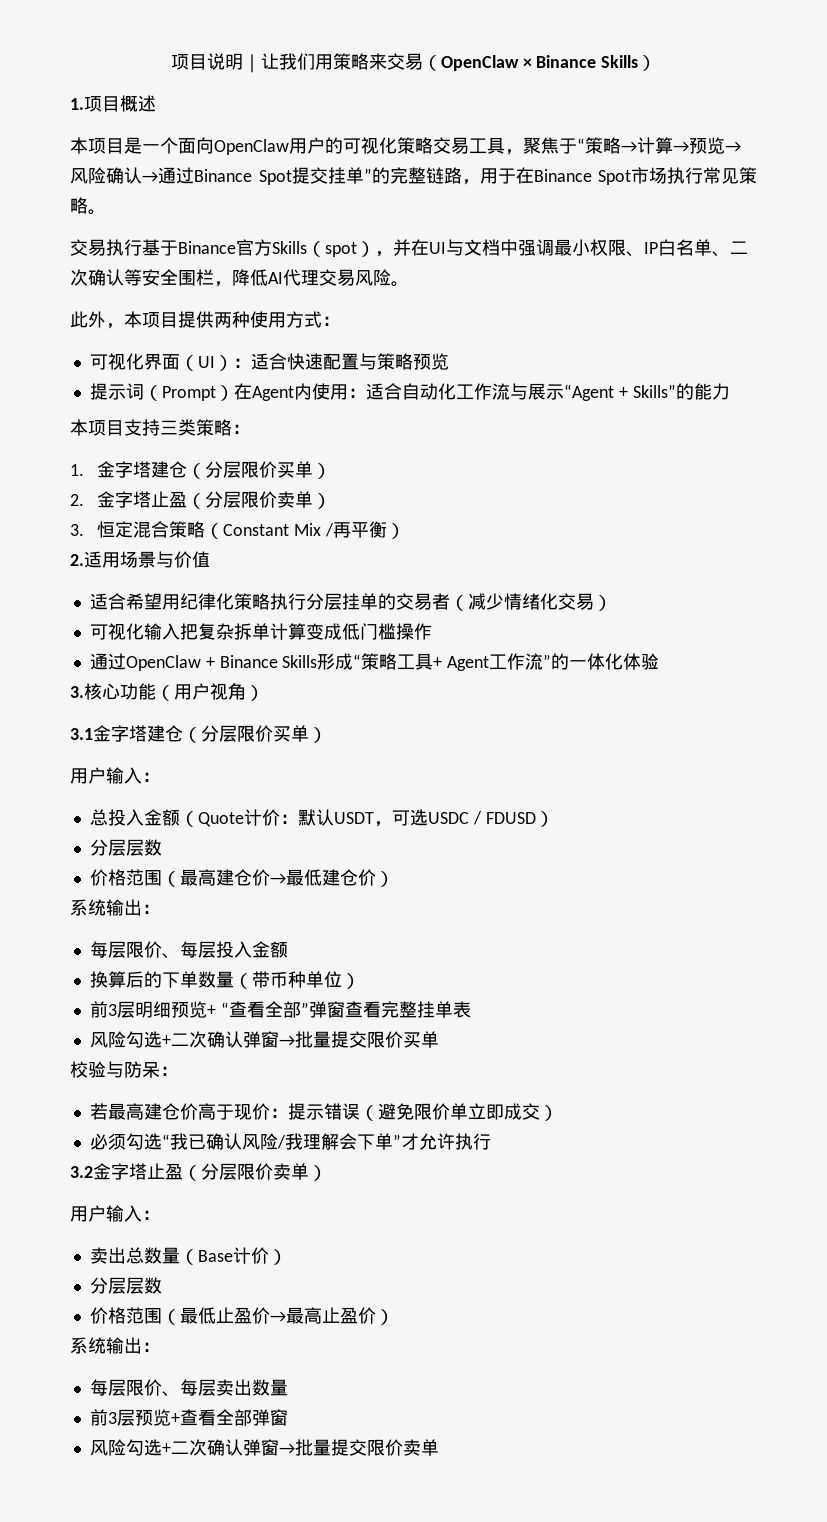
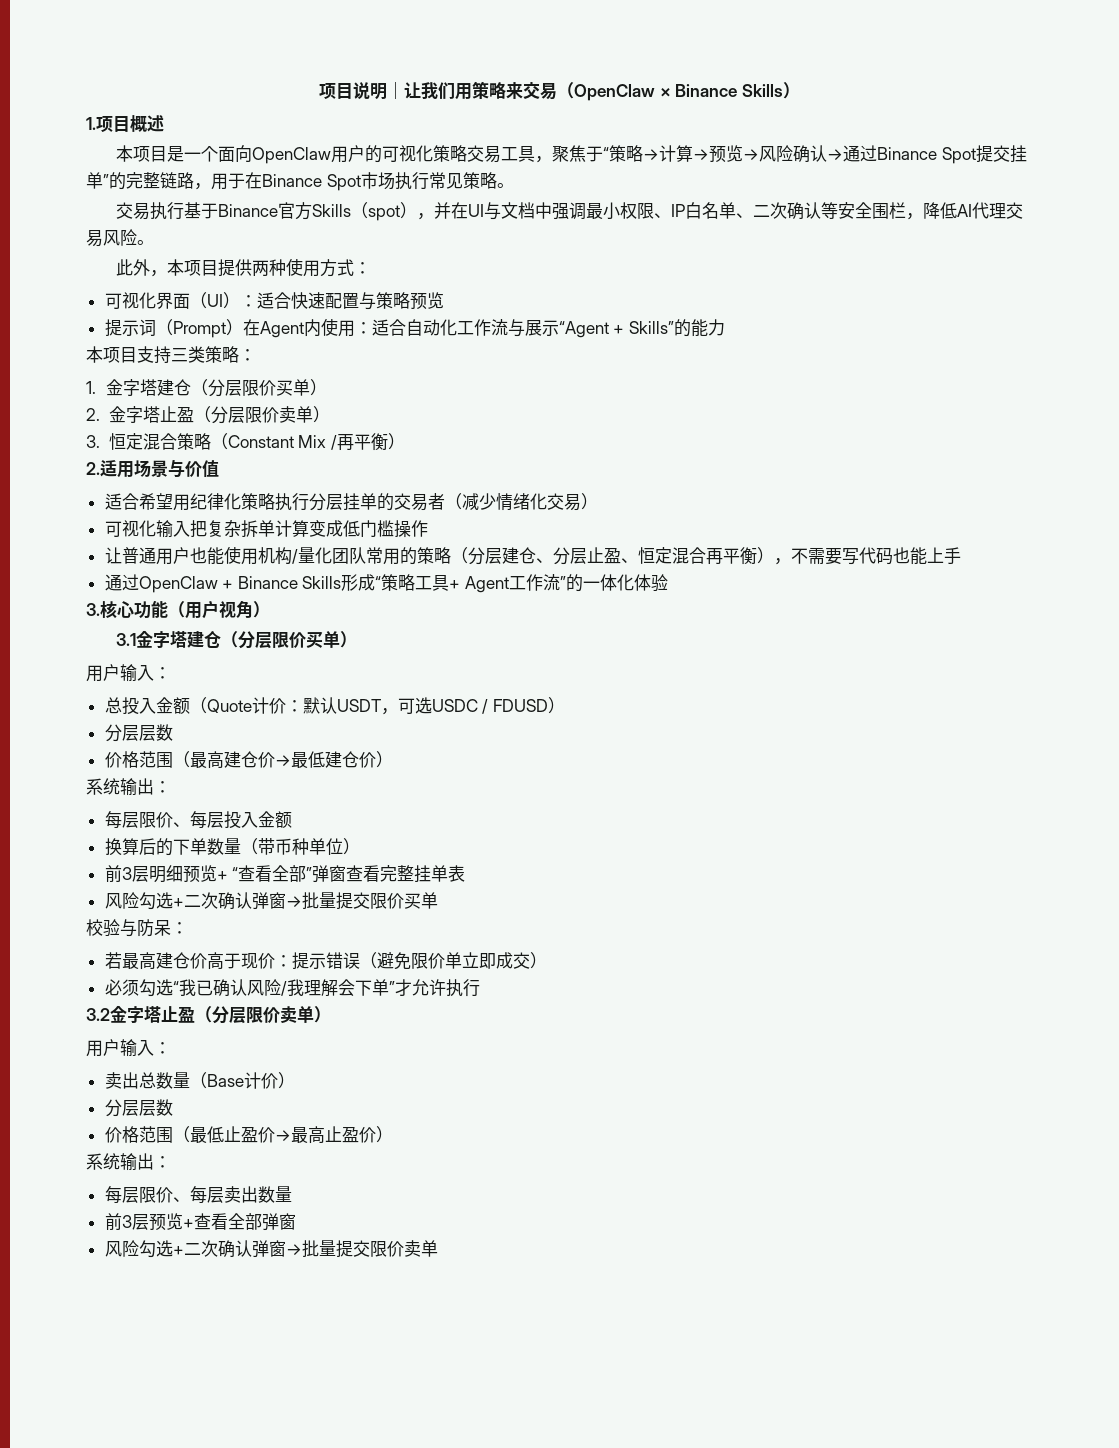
(432, 631) none -> [104,546,961,565] // 让普通用户也能使用机构/量化团队常用的策略（分层建仓、分层止盈、恒定混合再平衡），不需要写代码也能上手

